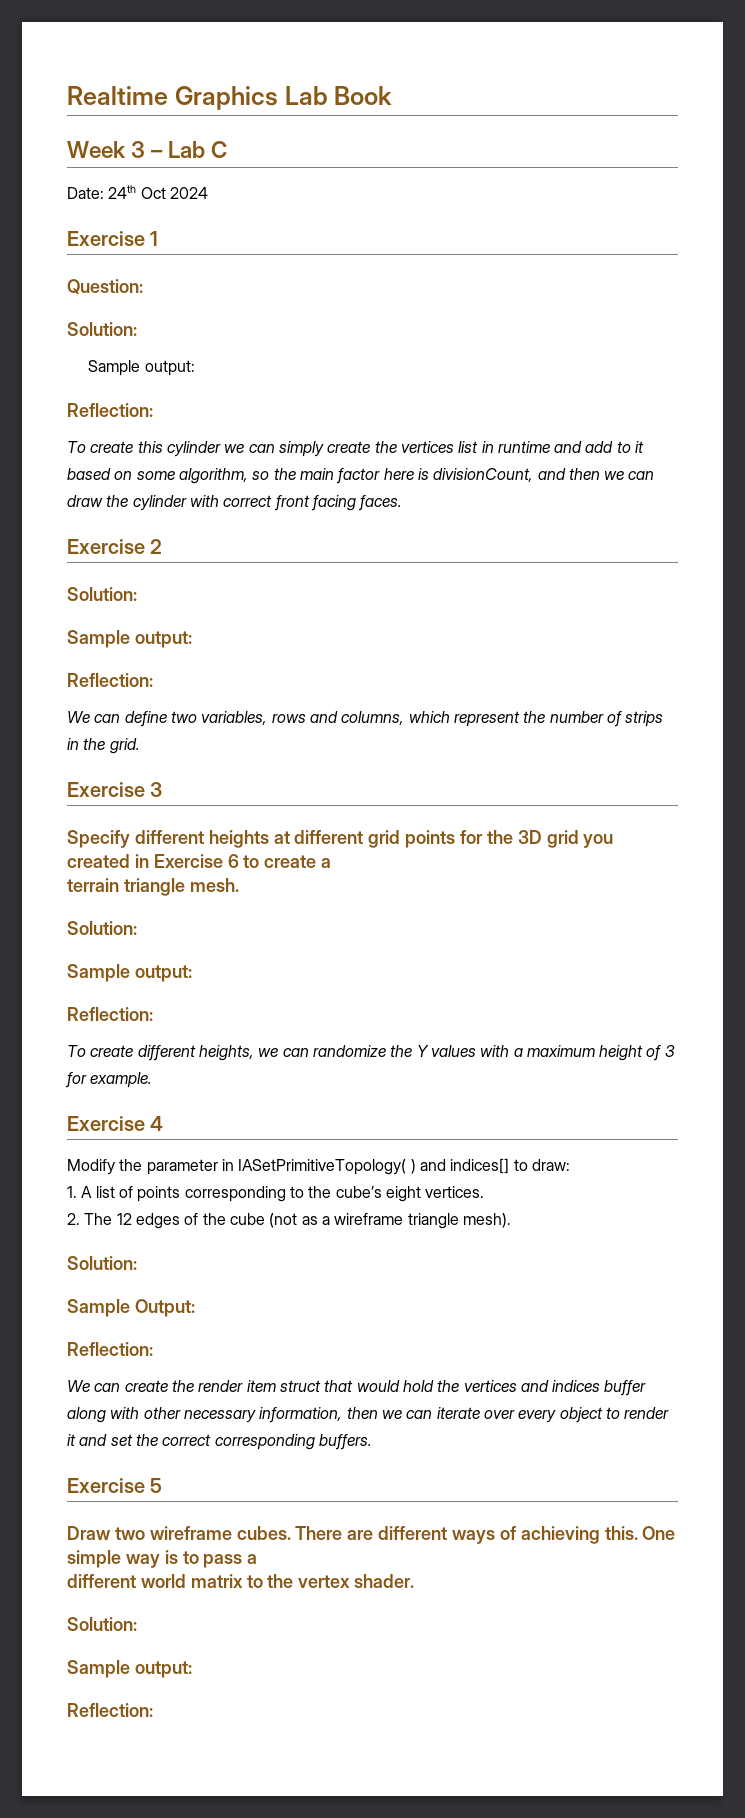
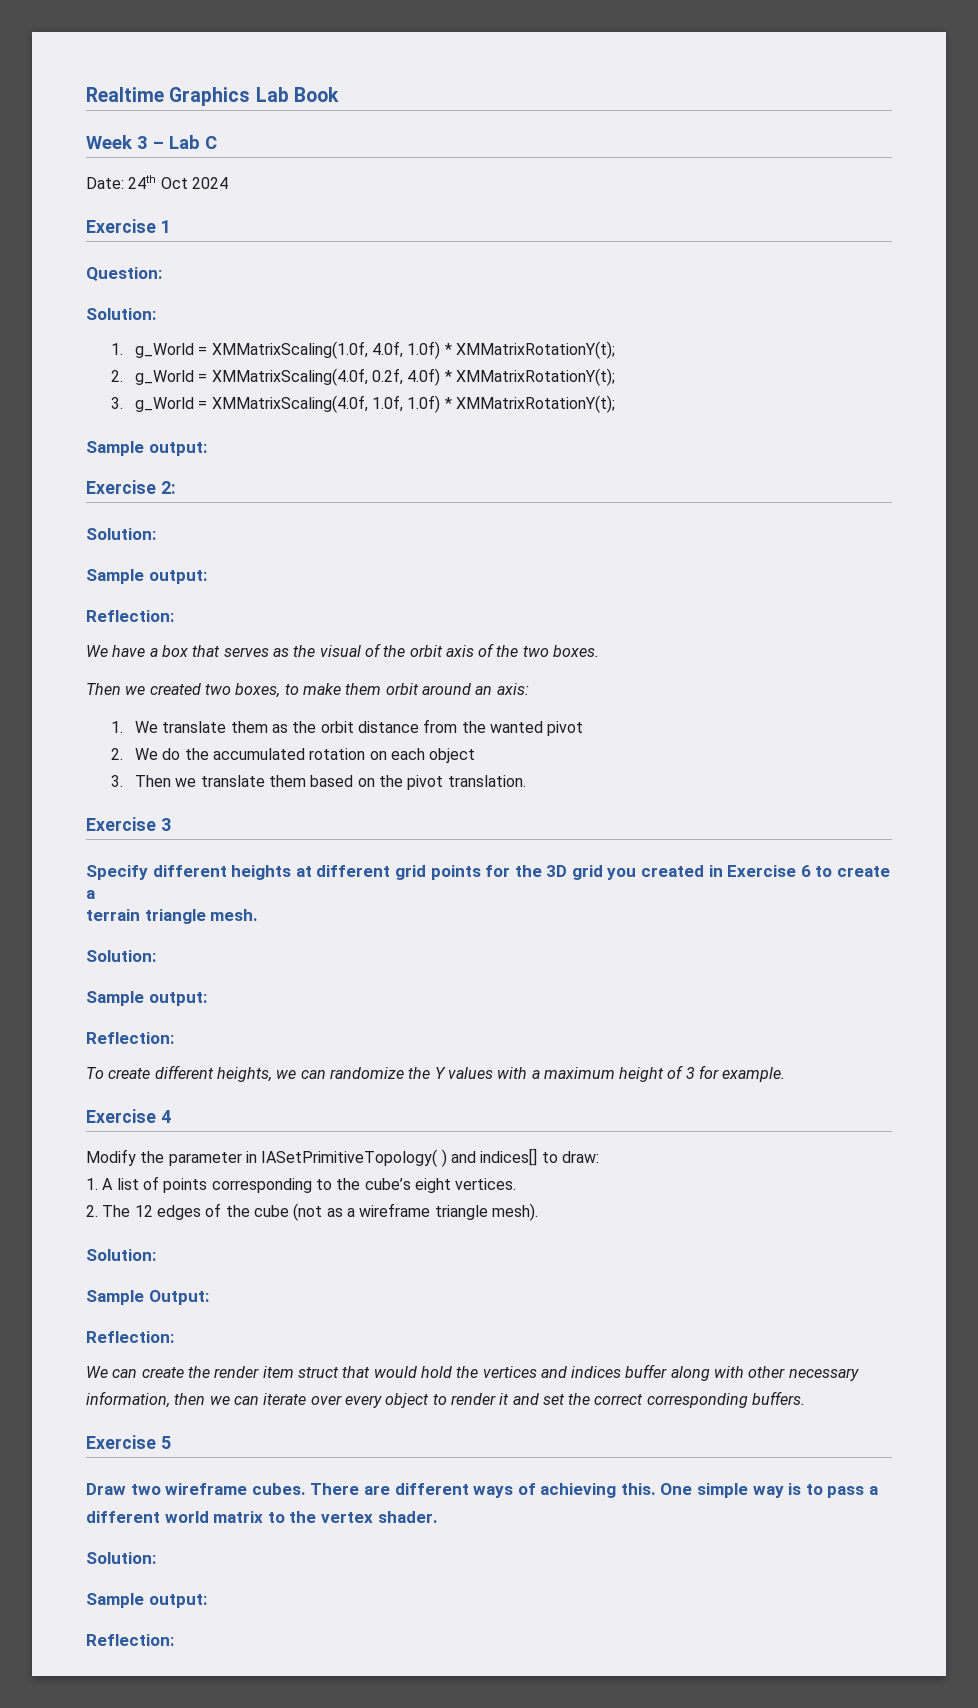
[88,360,195,376] [67,403,153,417] [67,441,645,457] [67,468,655,484] [67,495,403,511] [67,539,163,554] Sample output: // Reflection: // To create this cylinder we can simply create the vertices list in runtime and add to it based on some algorithm, so the main factor here is divisionCount, and then we can draw the cylinder with correct front facing faces. // Exercise 2 -> [110,341,616,359] [110,368,616,386] [110,395,616,413] [86,441,207,456] [86,480,176,494] 1. g_World = XMMatrixScaling(1.0f, 4.0f, 1.0f) * XMMatrixRotationY(t); // 2. g_World = XMMatrixScaling(4.0f, 0.2f, 4.0f) * XMMatrixRotationY(t); // 3. g_World = XMMatrixScaling(4.0f, 1.0f, 1.0f) * XMMatrixRotationY(t); // Sample output: // Exercise 2:
[94,711,664,727] [67,738,140,754] can define two variables, rows and columns, which represent the number of strips in the grid. -> [112,643,600,657] [86,683,529,698] [110,719,584,736] [110,748,476,763] [110,775,526,790] have a box that serves as the visual of the orbit axis of the two boxes. // Then we created two boxes, to make them orbit around an axis: // 1. We translate them as the orbit distance from the wanted pivot // 2. We do the accumulated rotation on each object // 3. Then we translate them based on the pivot translation.

